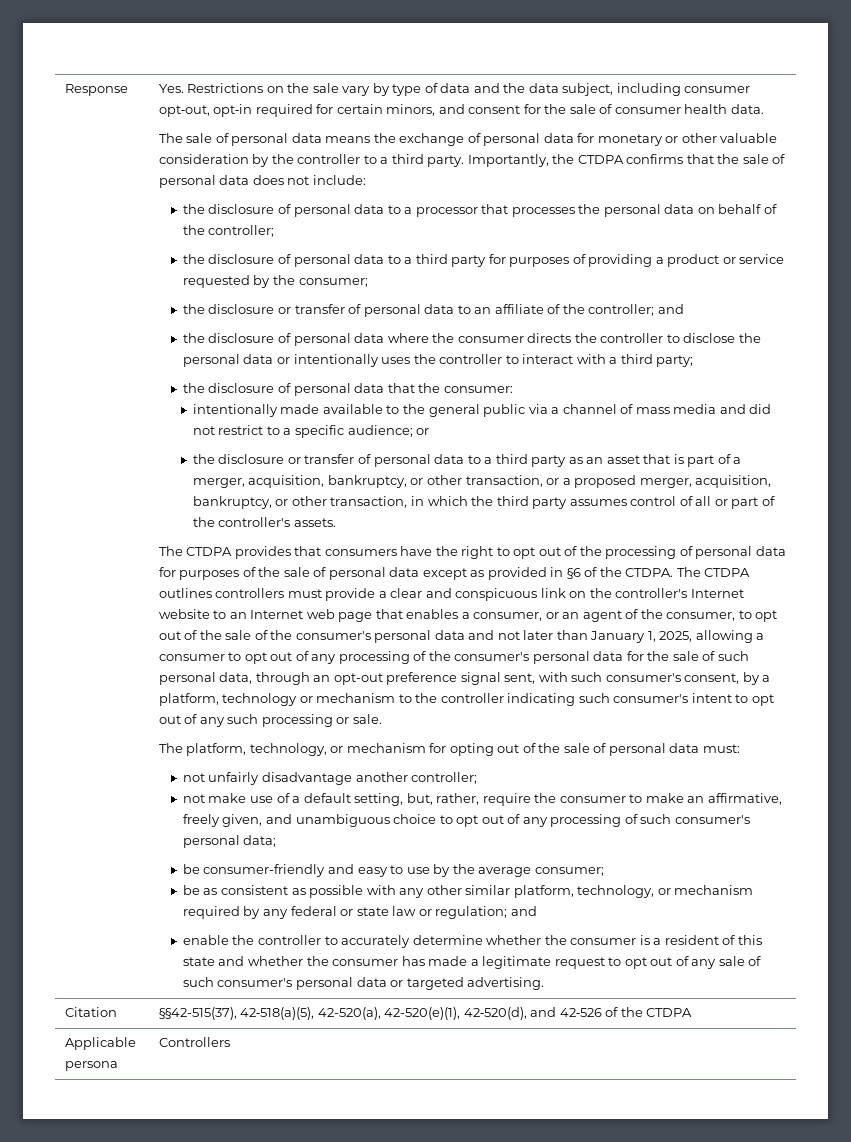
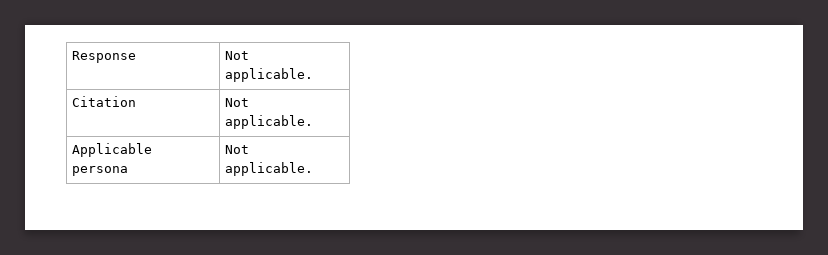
[158,83,751,96] [158,104,764,117] [158,133,778,146] [158,154,786,167] [158,175,366,188] [182,204,777,217] [182,225,275,237] [182,254,785,267] [182,275,368,288] [182,304,684,317] [182,333,761,346] [182,354,694,367] [182,383,513,396] [192,404,772,417] [192,425,430,438] [192,454,742,467] [192,475,772,488] [192,496,775,509] [192,517,336,527] [158,546,786,559] [158,567,751,580] [158,588,744,601] [158,609,778,622] [158,630,765,643] [158,651,749,664] [158,672,771,685] [158,693,774,706] [158,714,382,727] [158,743,740,756] [182,772,478,785] [182,793,782,806] [182,814,750,827] [182,835,277,848] [182,864,604,877] [182,885,754,898] [182,906,537,919] [182,935,762,948] [182,956,762,969] [182,977,545,990] [64,1007,117,1017] [158,1007,693,1020] Yes. Restrictions on the sale vary by type of data and the data subject, including consumer opt‑out, opt‑in required for certain minors, and consent for the sale of consumer health data. // The sale of personal data means the exchange of personal data for monetary or other valuable consideration by the controller to a third party. Importantly, the CTDPA confirms that the sale of personal data does not include: // the disclosure of personal data to a processor that processes the personal data on behalf of the controller; // the disclosure of personal data to a third party for purposes of providing a product or service requested by the consumer; // the disclosure or transfer of personal data to an affiliate of the controller; and // the disclosure of personal data where the consumer directs the controller to disclose the personal data or intentionally uses the controller to interact with a third party; // the disclosure of personal data that the consumer: // intentionally made available to the general public via a channel of mass media and did not restrict to a specific audience; or // the disclosure or transfer of personal data to a third party as an asset that is part of a merger, acquisition, bankruptcy, or other transaction, or a proposed merger, acquisition, bankruptcy, or other transaction, in which the third party assumes control of all or part of the controller's assets. // The CTDPA provides that consumers have the right to opt out of the processing of personal data for purposes of the sale of personal data except as provided in §6 of the CTDPA. The CTDPA outlines controllers must provide a clear and conspicuous link on the controller's Internet website to an Internet web page that enables a consumer, or an agent of the consumer, to opt out of the sale of the consumer's personal data and not later than January 1, 2025, allowing a consumer to opt out of any processing of the consumer's personal data for the sale of such personal data, through an opt-out preference signal sent, with such consumer's consent, by a platform, technology or mechanism to the controller indicating such consumer's intent to opt out of any such processing or sale. // The platform, technology, or mechanism for opting out of the sale of personal data must: // not unfairly disadvantage another controller; // not make use of a default setting, but, rather, require the consumer to make an affirmative, freely given, and unambiguous choice to opt out of any processing of such consumer's personal data; // be consumer-friendly and easy to use by the average consumer; // be as consistent as possible with any other similar platform, technology, or mechanism required by any federal or state law or regulation; and // enable the controller to accurately determine whether the consumer is a resident of this state and whether the consumer has made a legitimate request to opt out of any sale of such consumer's personal data or targeted advertising. // Citation | §§42-515(37), 42‑518(a)(5), 42-520(a), 42-520(e)(1), 42‑520(d), and 42‑526 of the CTDPA -> [225,51,250,60] [225,68,314,82] [72,96,137,107] [225,98,250,107] [225,115,314,129] Not applicable. // Citation | Not applicable.
[158,1037,230,1047] Controllers -> [225,145,250,154] [225,162,314,176] Not applicable.

